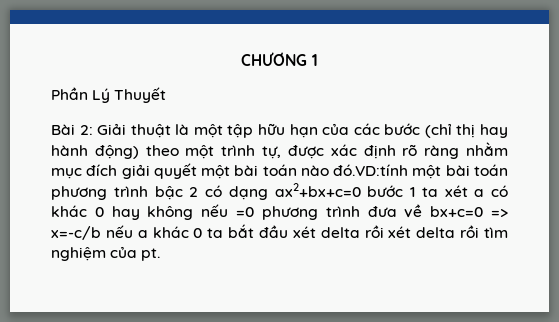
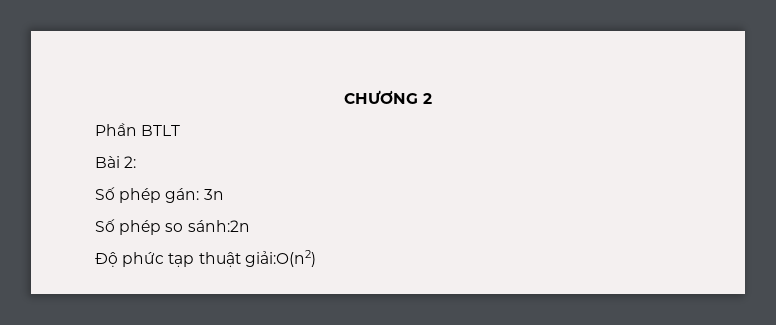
[311,54,318,66] 1 -> [422,93,432,104] 2
[92,87,167,103] Lý Thuyết -> [141,125,181,136] BTLT
[97,123,508,138] [51,142,508,159] [51,163,508,179] [51,183,508,200] [51,204,508,220] [51,224,508,240] [51,246,161,261] Giải thuật là một tập hữu hạn của các bước (chỉ thị hay hành động) theo một trình tự, được xác định rõ ràng nhằm mục đích giải quyết một bài toán nào đó.VD:tính một bài toán phương trình bậc 2 có dạng ax2+bx+c=0 bước 1 ta xét a có khác 0 hay không nếu =0 phương trình đưa về bx+c=0 => x=-c/b nếu a khác 0 ta bắt đầu xét delta rồi xét delta rồi tìm nghiệm của pt. -> [95,187,224,203] [95,219,250,235] [95,250,316,267] // Số phép gán: 3n // Số phép so sánh:2n // Độ phức tạp thuật giải:O(n2)

